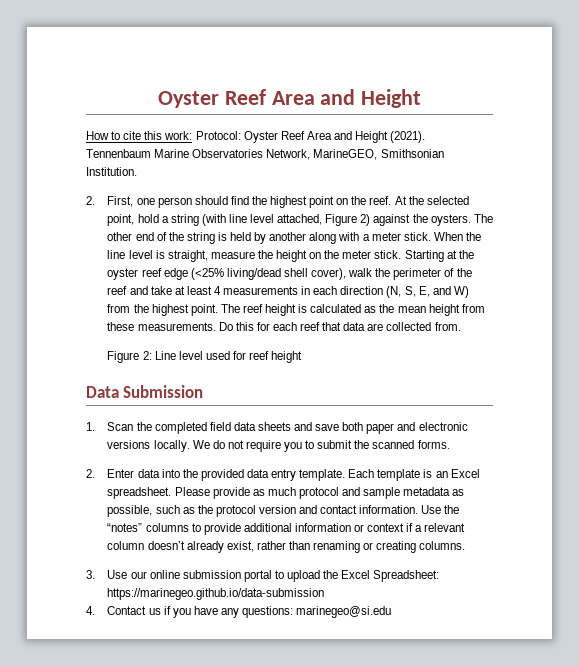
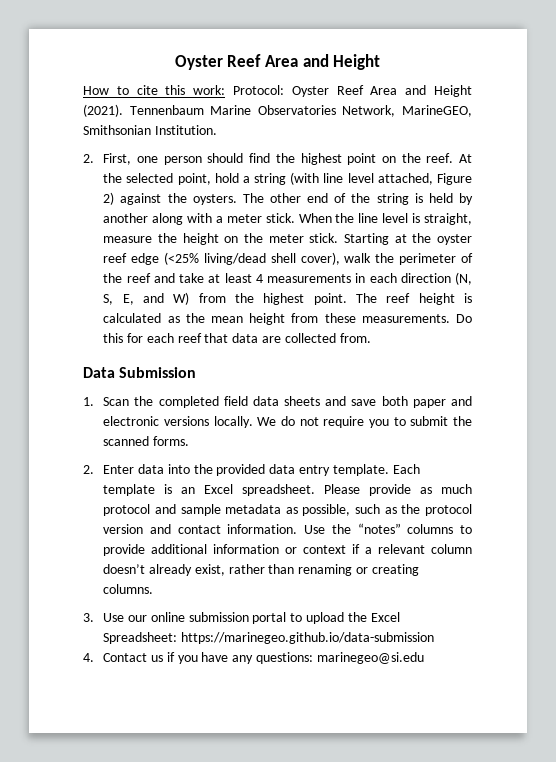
[107,351,303,363] // Figure 2: Line level used for reef height -> (371, 338) none

